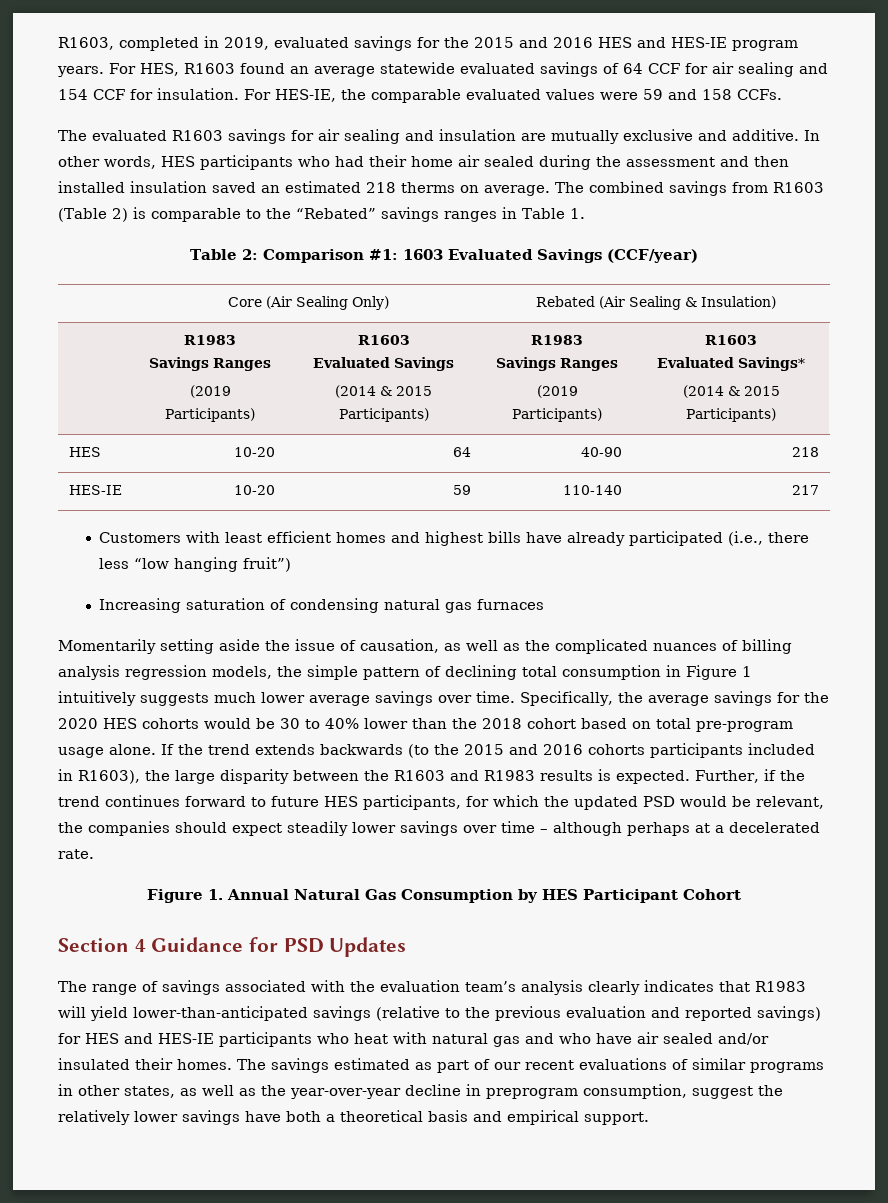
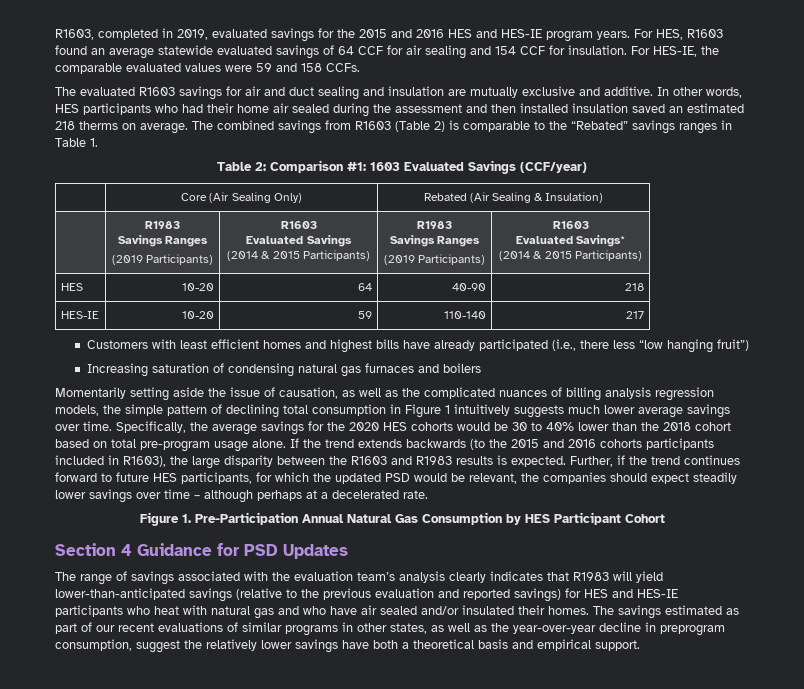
(340, 135) none -> [264,87,314,96] and duct
(545, 604) none -> [417,363,481,373] and boilers
(223, 894) none -> [194,512,298,525] Pre-Participation

